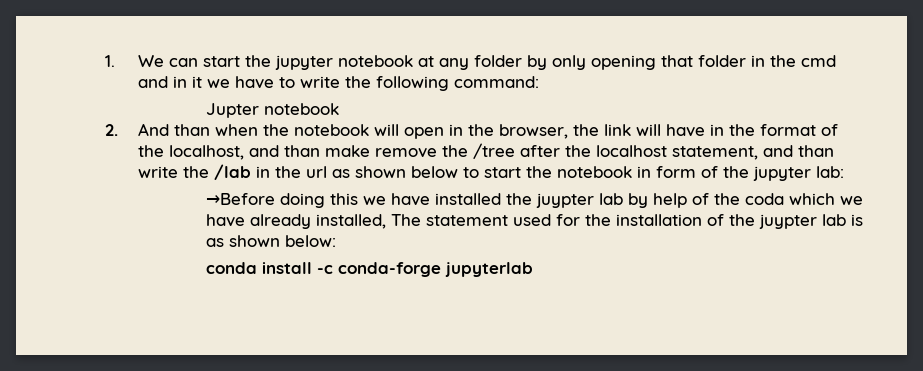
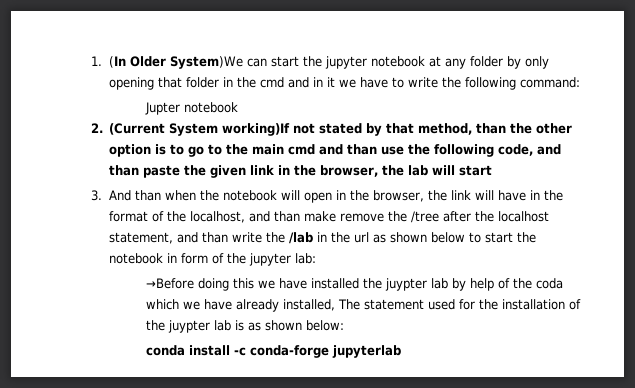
[138,55,165,67] We -> [109,56,244,69] (In Older System)We
(118, 130) none -> [109,123,573,136] [109,144,562,157] [109,165,493,178] [90,190,102,201] (Current System working)If not stated by that method, than the other option is to go to the main cmd and than use the following code, and than paste the given link in the browser, the lab will start // 3.

